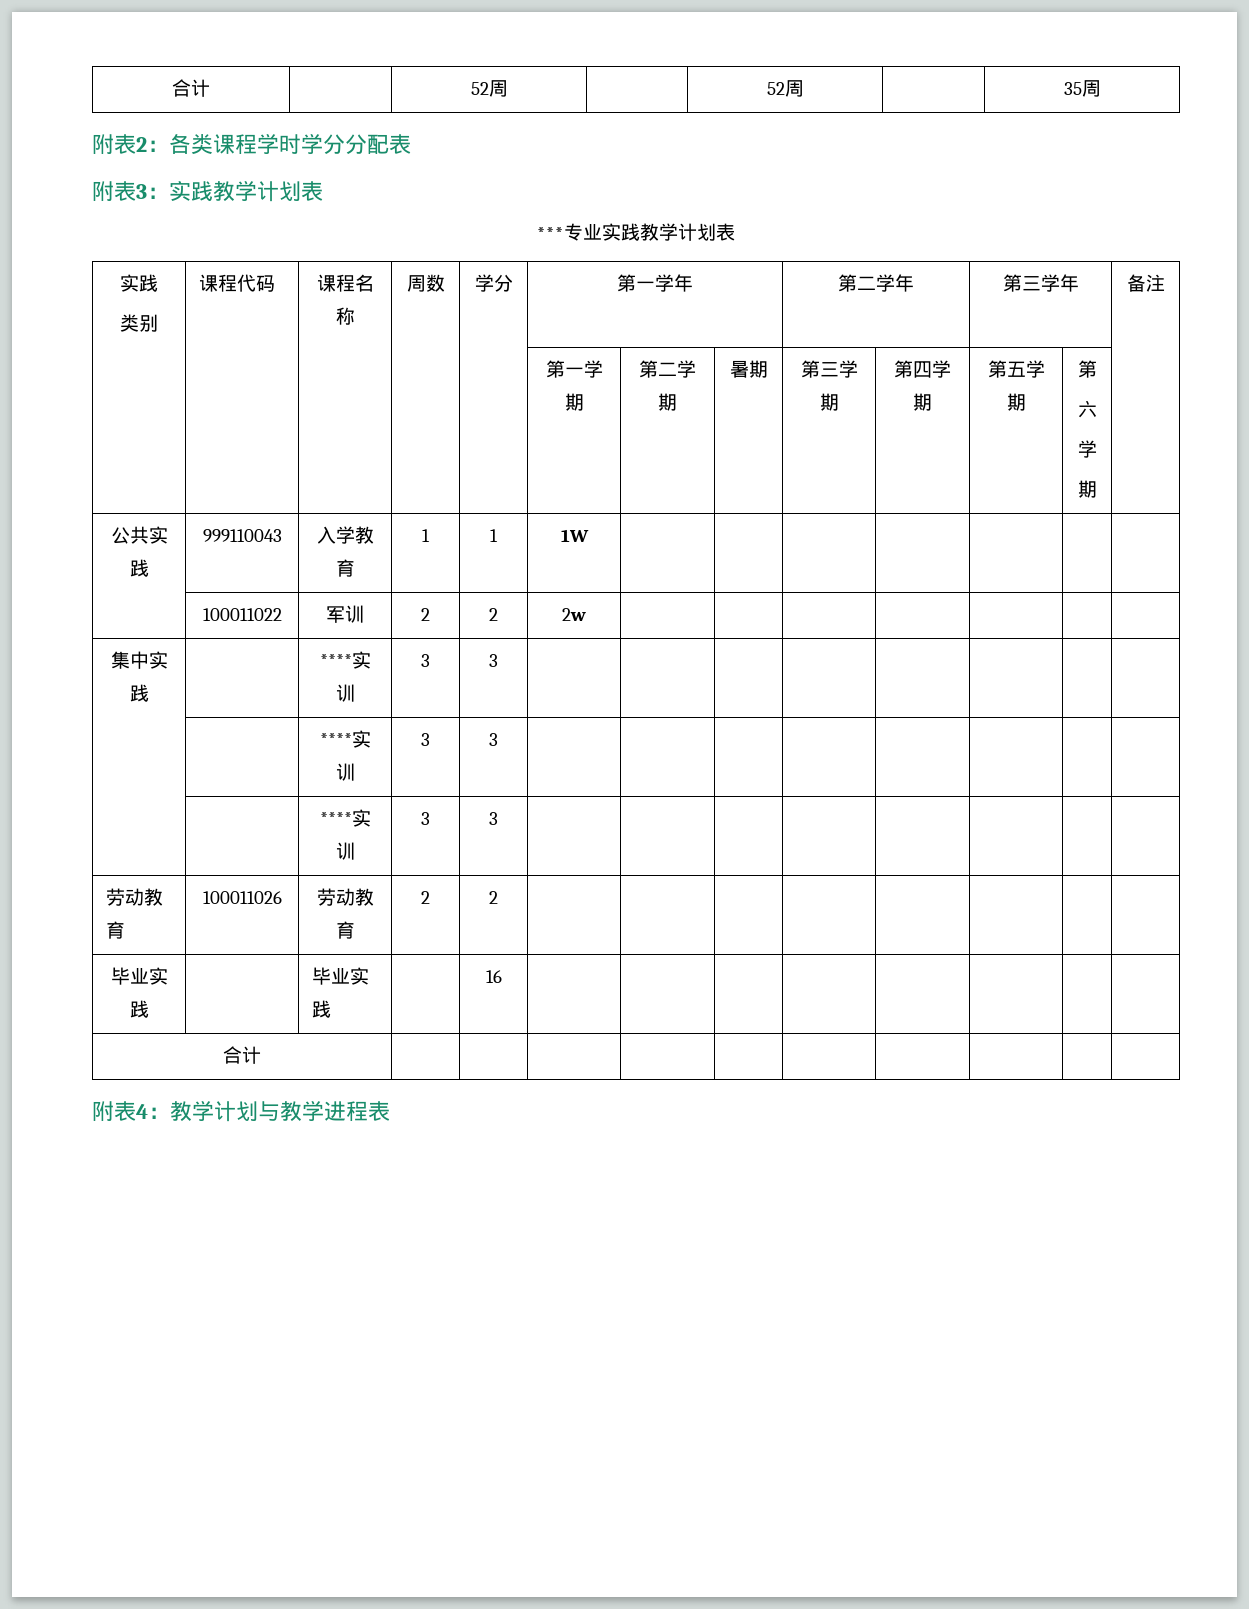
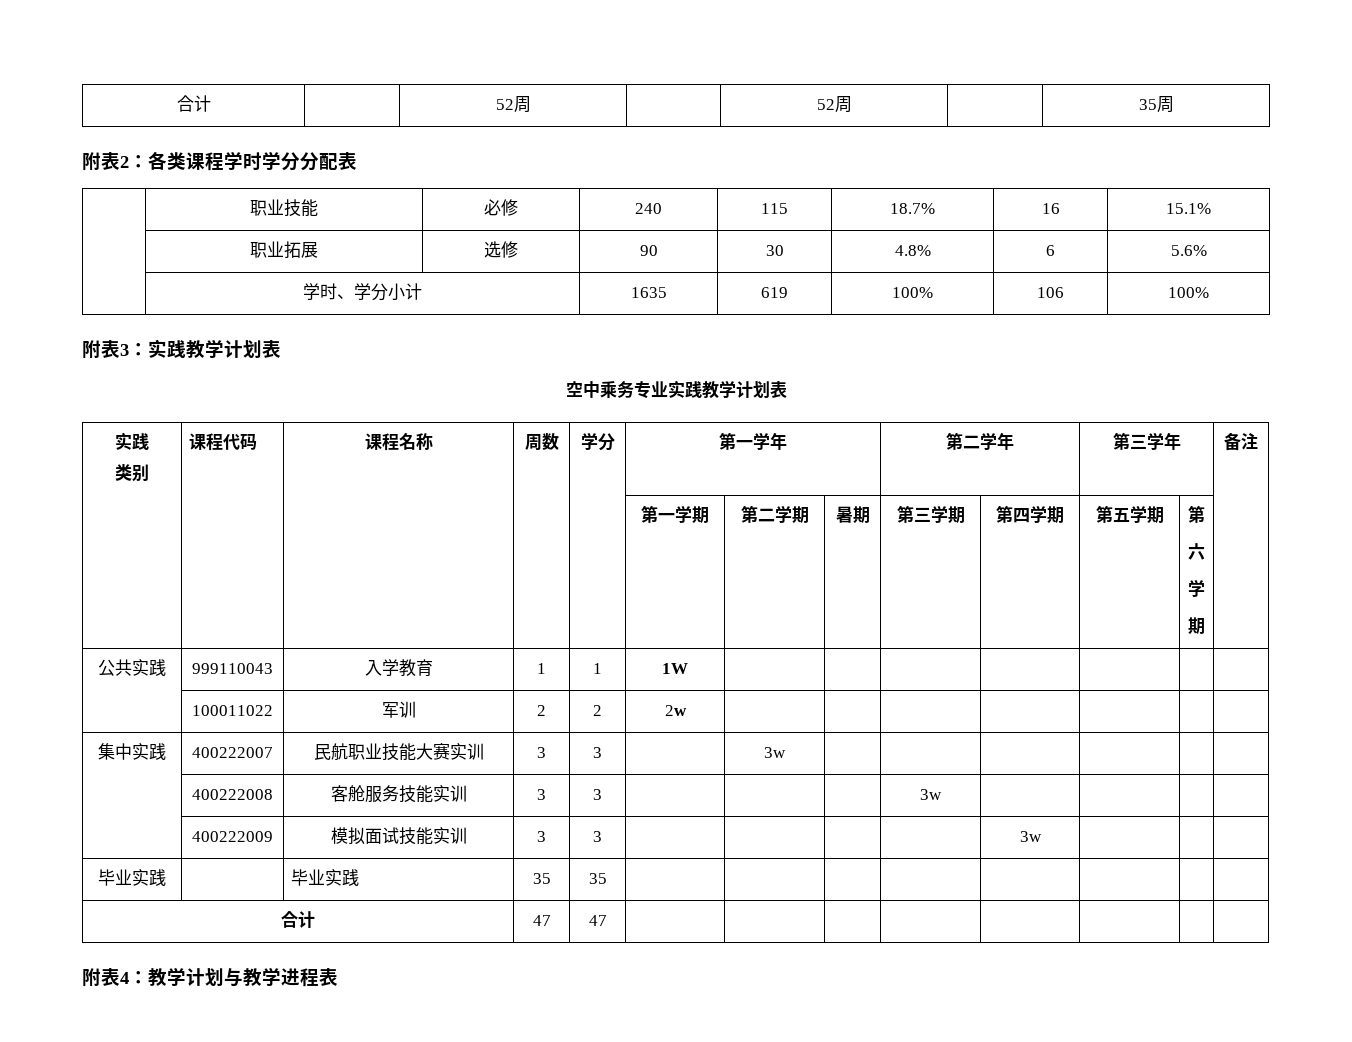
(411, 144) none -> [250,199,318,217] [484,199,518,216] [634,203,662,214] [760,203,788,214] [889,203,935,214] [1041,203,1060,214] [1166,203,1211,214] [250,241,318,258] [484,241,518,258] [639,245,658,256] [765,245,784,256] [894,245,931,256] [1046,245,1055,256] [1170,245,1207,256] [303,283,422,301] [630,287,667,298] [760,287,788,298] [891,287,933,298] [1037,287,1064,298] [1168,287,1209,298] // | 职业技能 | 必修 | 240 | 115 | 18.7% | 16 | 15.1% // | 职业拓展 | 选修 | 90 | 30 | 4.8% | 6 | 5.6% // | 学时、学分小计 | 1635 | 619 | 100% | 106 | 100%
[537,227,564,239] *** -> [565,381,634,398] 空中乘务
[319,651,371,669] [335,684,355,702] [421,654,430,667] [489,654,498,667] [319,730,371,748] [335,763,355,781] [421,733,430,746] [489,733,498,746] [319,809,371,827] [335,842,355,860] [421,812,430,825] [489,812,498,825] [106,888,164,906] [106,921,126,939] [202,891,282,904] [316,888,374,906] [335,921,355,939] [421,891,430,904] [489,891,498,904] | ****实训 | 3 | 3 | | | | | | | | // | | ****实训 | 3 | 3 | | | | | | | | // | | ****实训 | 3 | 3 | | | | | | | | // 劳动教育 | 100011026 | 劳动教育 | 2 | 2 | | | | | -> [192,747,273,758] [313,742,484,761] [537,747,546,758] [593,747,602,758] [763,747,786,758] [192,789,273,800] [330,785,467,803] [537,789,546,800] [593,789,602,800] [919,789,942,800] [192,831,273,842] [330,827,467,845] [537,831,546,842] [593,831,602,842] [1019,831,1042,842] 400222007 | 民航职业技能大赛实训 | 3 | 3 | | 3w | | | | | | // | 400222008 | 客舱服务技能实训 | 3 | 3 | | | | 3w | | | | // | 400222009 | 模拟面试技能实训 | 3 | 3 | | | | | 3w
[485,970,502,983] [223,1046,261,1064] | 16 | | | | | | | | // 合计 | | -> [532,873,551,884] [588,873,607,884] [281,911,315,928] [532,915,551,926] [588,915,607,926] 35 | 35 | | | | | | | | // 合计 | 47 | 47

